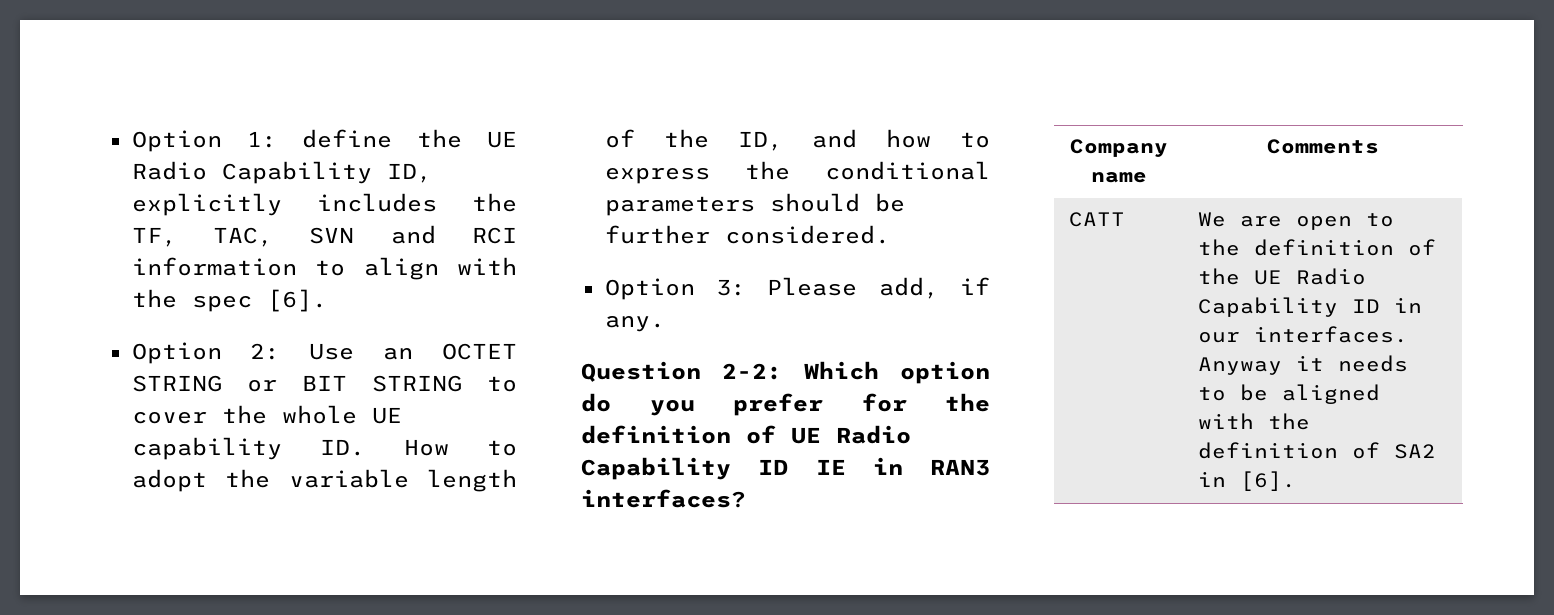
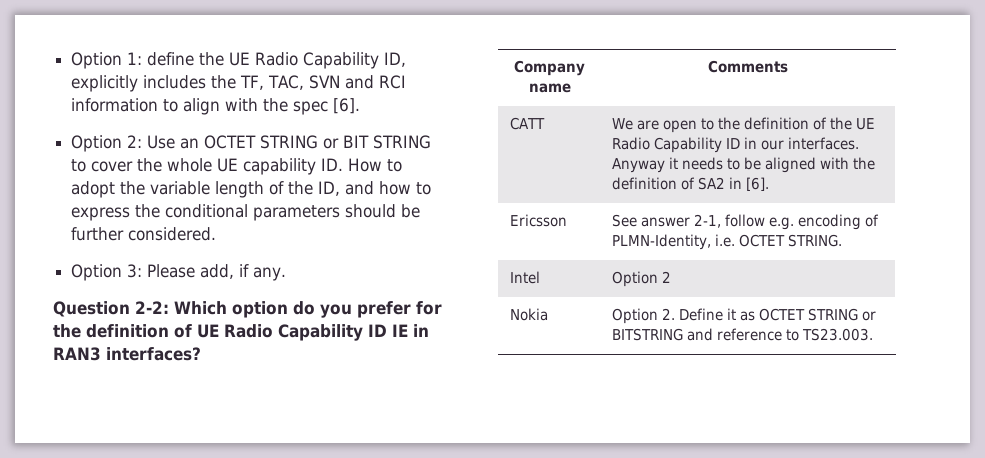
(1296, 481) none -> [509,214,567,227] [611,214,879,230] [611,234,842,250] [509,271,540,284] [611,271,671,287] [509,308,548,321] [611,308,877,324] [611,328,873,341] // Ericsson | See answer 2-1, follow e.g. encoding of PLMN-Identity, i.e. OCTET STRING. // Intel | Option 2 // Nokia | Option 2. Define it as OCTET STRING or BITSTRING and reference to TS23.003.

